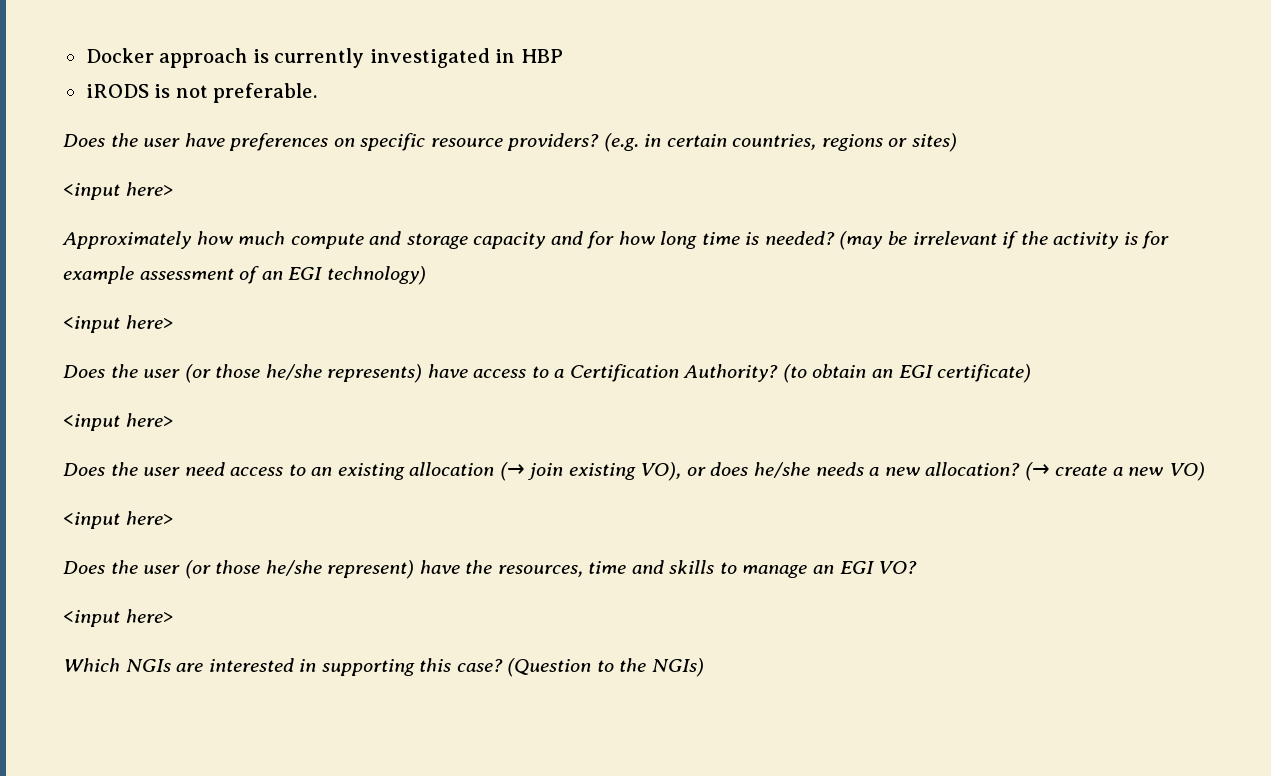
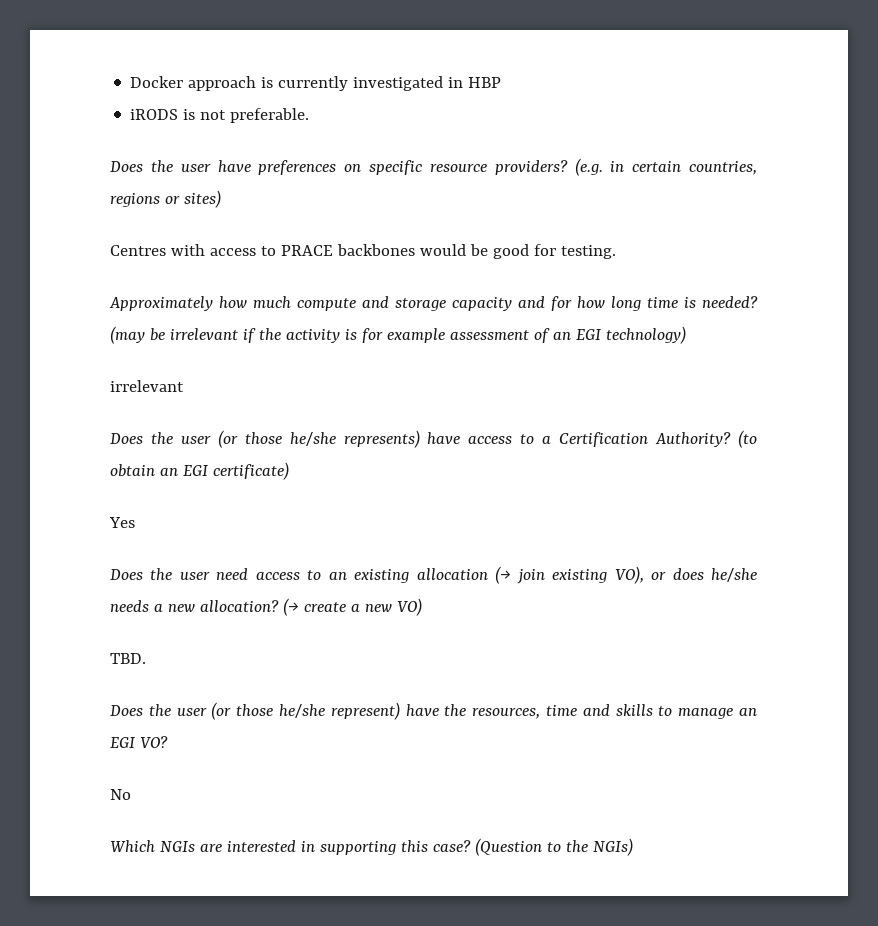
[63,182,173,200] <input here> -> [110,244,616,259] Centres with access to PRACE backbones would be good for testing.
[63,315,173,333] <input here> -> [110,380,184,392] irrelevant
[63,413,173,431] <input here> -> [109,517,135,528] Yes
[63,511,173,529] <input here> -> [110,653,146,664] TBD.
[63,609,173,627] <input here> -> [110,789,131,800] No

